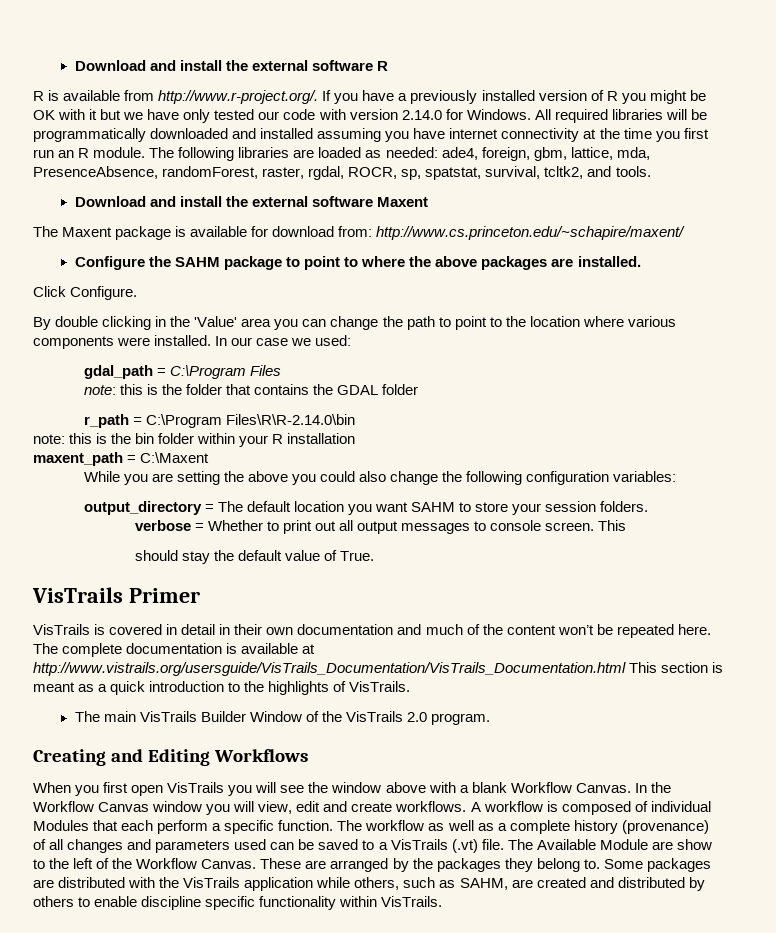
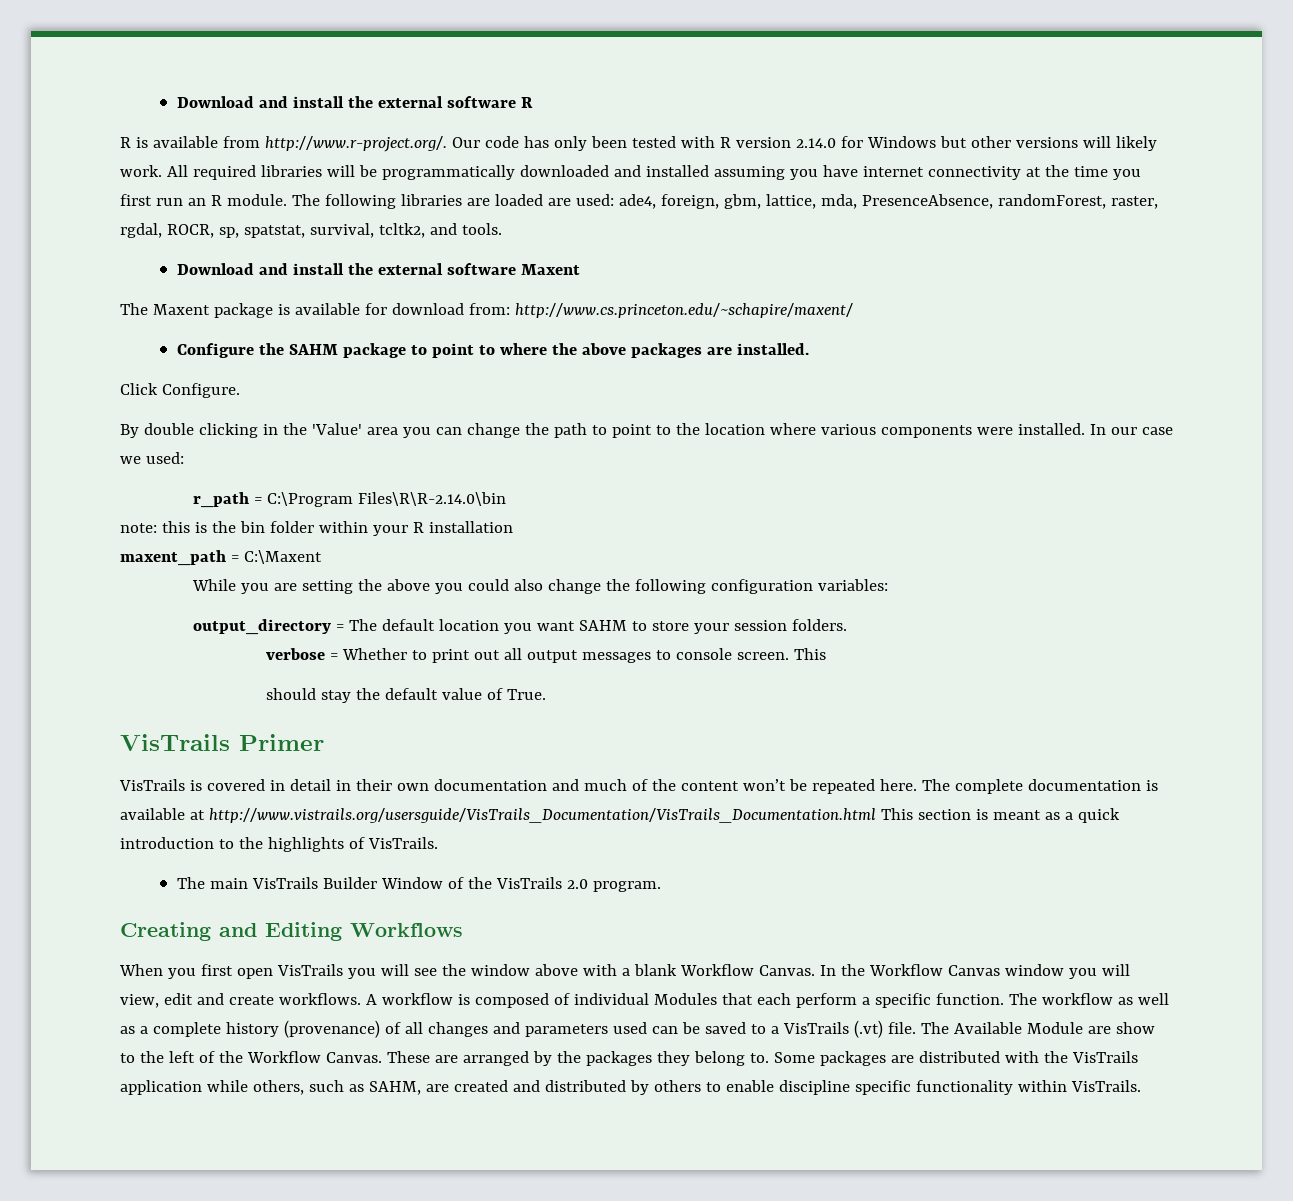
[322,90,706,104] [33,109,531,123] If you have a previously installed version of R you might be OK with it but we have only tested our code with version 2.14.0 for Windows. -> [451,136,1157,151] [120,165,162,177] Our code has only been tested with R version 2.14.0 for Windows but other versions will likely work.
[365,147,438,158] as needed: -> [547,194,614,206] are used:
[83,365,281,379] [83,384,419,395] // gdal_path = C:\Program Files // note: this is the folder that contains the GDAL folder -> (184, 458) none

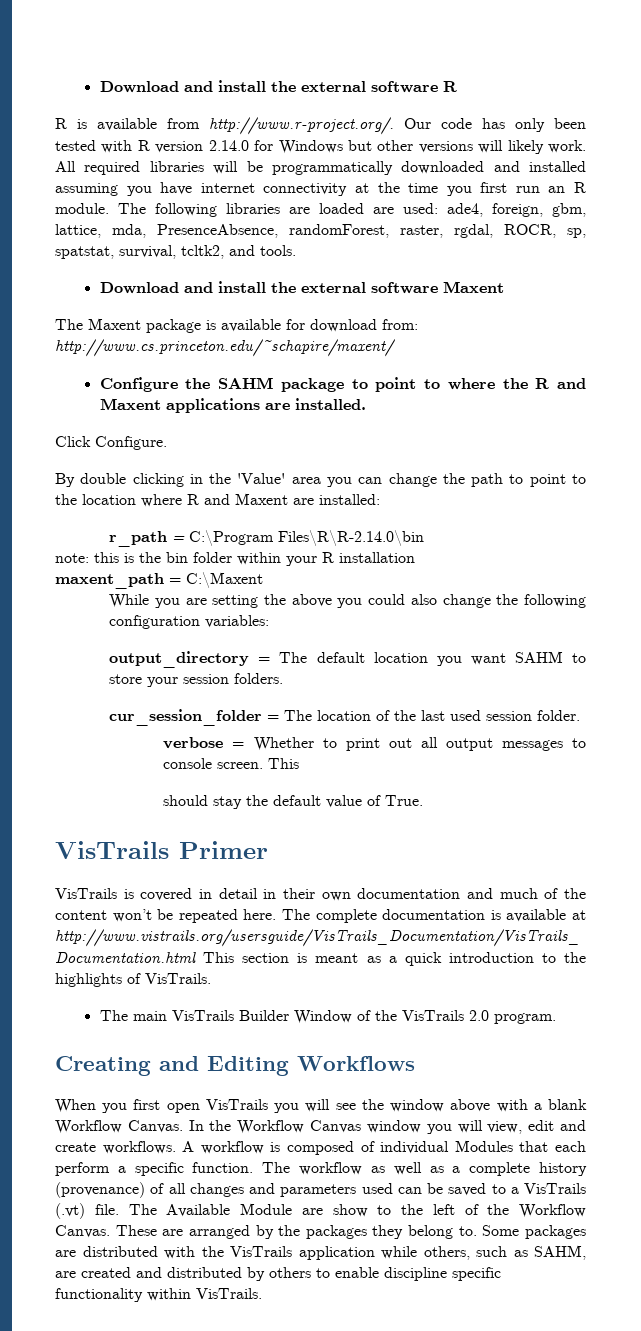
[581,343,702,358] above packages -> [535,378,586,389] [99,398,260,413] R and Maxent applications
[820,423,1173,438] [120,452,184,464] various components were installed. In our case we used: -> [187,493,380,505] R and Maxent are installed:
(848, 625) none -> [109,709,581,726] // cur_session_folder = The location of the last used session folder.

